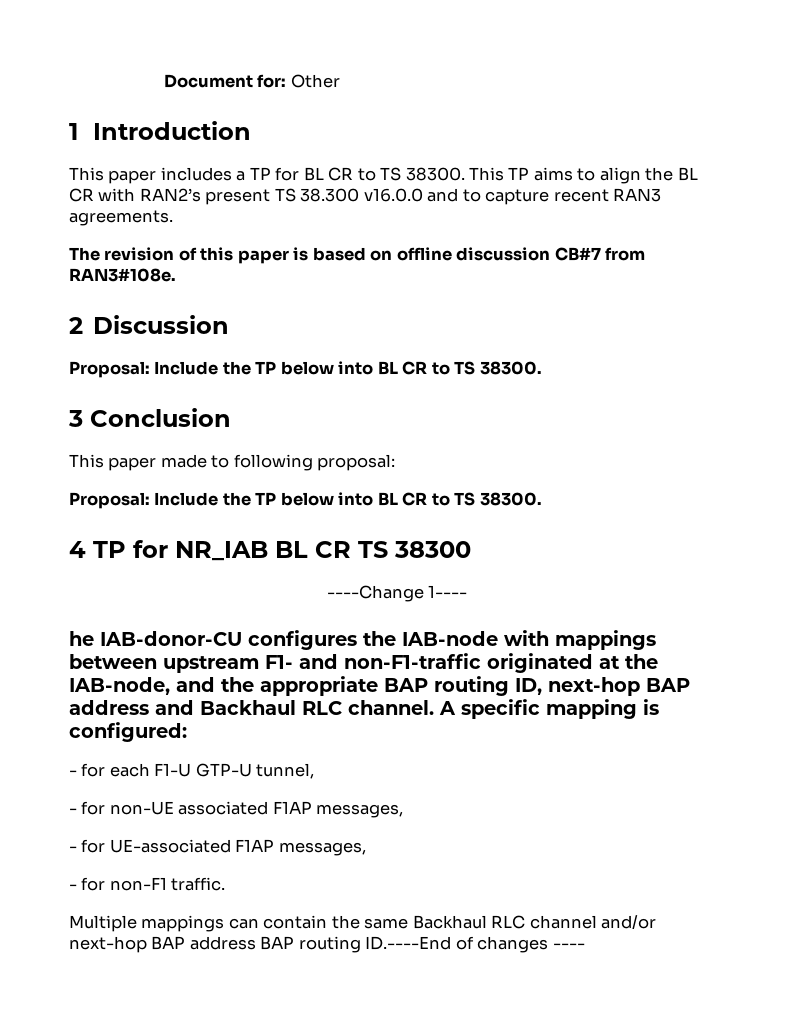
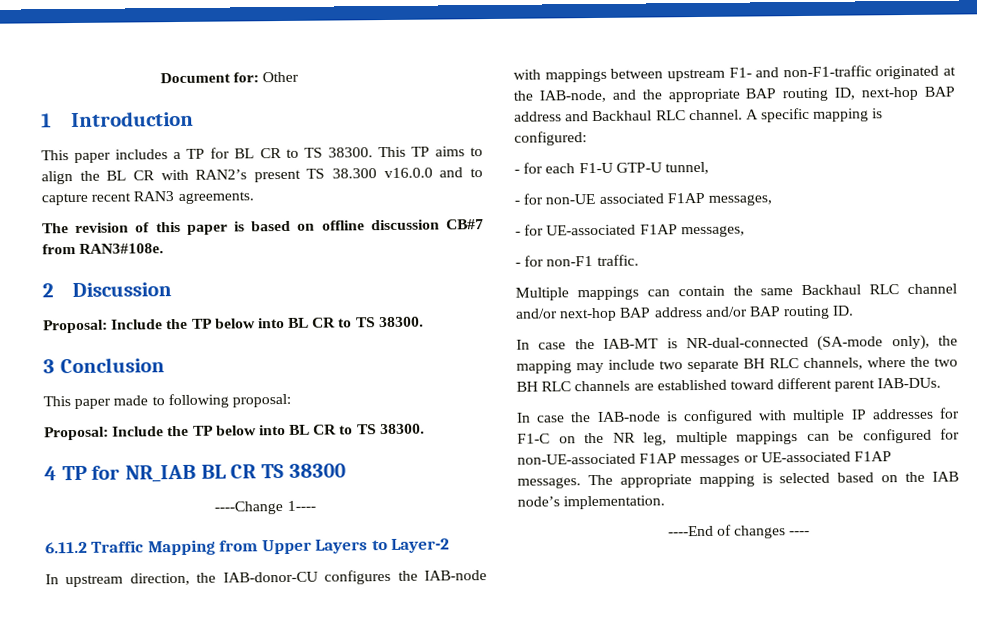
[69,631,94,646] he -> [45,538,451,556] [45,572,217,588] 6.11.2 Traffic Mapping from Upper Layers to Layer-2 // In upstream direction, the
[260,936,452,953] BAP routing ID.----End -> [704,305,855,320] [516,334,958,351] [516,356,958,374] [516,377,942,392] [516,407,960,425] [517,428,960,446] [517,451,892,467] [517,471,960,489] [517,495,666,510] [667,525,714,537] and/or BAP routing ID. // In case the IAB-MT is NR-dual-connected (SA-mode only), the mapping may include two separate BH RLC channels, where the two BH RLC channels are established toward different parent IAB-DUs. // In case the IAB-node is configured with multiple IP addresses for F1-C on the NR leg, multiple mappings can be configured for non-UE-associated F1AP messages or UE-associated F1AP messages. The appropriate mapping is selected based on the IAB node’s implementation. // ----End

